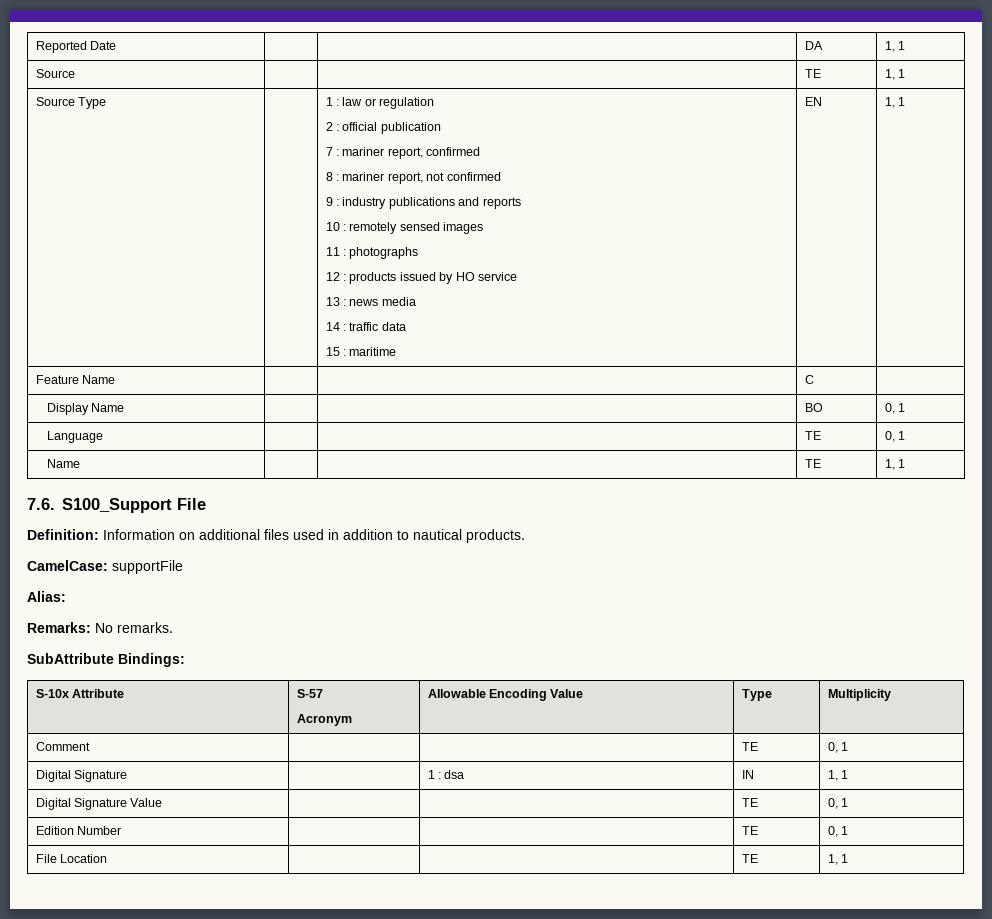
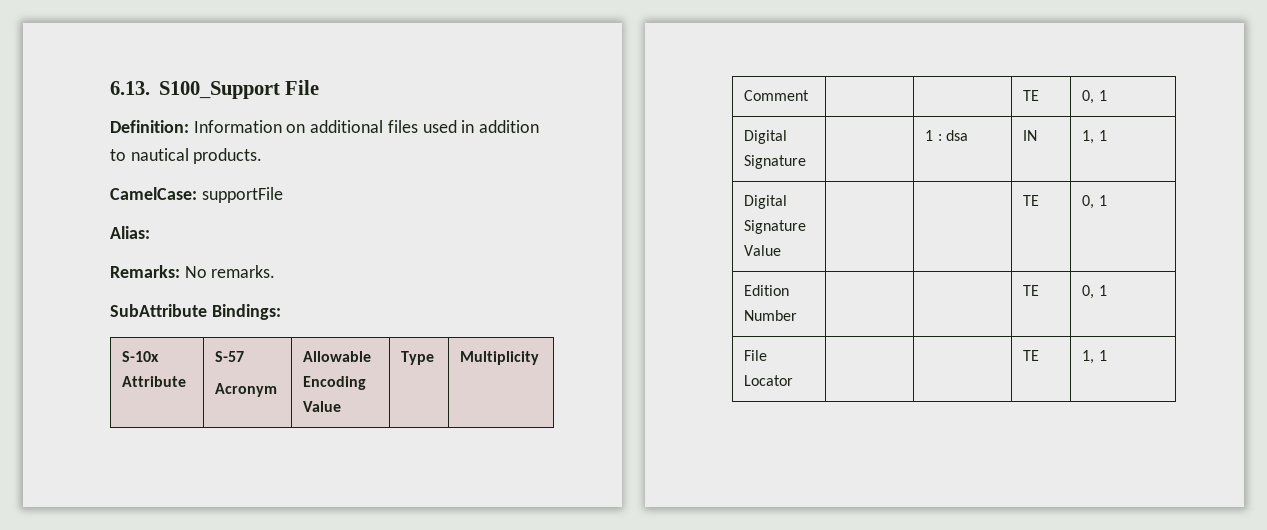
[35,41,117,53] [804,41,823,50] [884,41,906,52] [35,69,75,78] [804,69,821,78] [884,69,906,80] [35,97,107,109] [325,97,435,109] [325,122,441,134] [325,147,481,159] [325,172,501,184] [325,197,521,209] [325,222,484,234] [325,247,419,259] [325,272,517,284] [325,297,416,306] [325,322,406,331] [325,347,397,356] [804,97,822,106] [884,97,906,108] [35,375,116,384] [804,375,814,384] [47,403,125,415] [804,403,823,412] [884,403,906,414] [47,431,104,443] [804,431,821,440] [884,431,906,442] [47,459,81,468] [804,459,821,468] [884,459,906,470] [27,498,55,510] Reported Date | | | DA | 1, 1 // Source | | | TE | 1, 1 // Source Type | | 1 : law or regulation // 2 : official publication // 7 : mariner report, confirmed // 8 : mariner report, not confirmed // 9 : industry publications and reports // 10 : remotely sensed images // 11 : photographs // 12 : products issued by HO service // 13 : news media // 14 : traffic data // 15 : maritime | EN | 1, 1 // Feature Name | | | C | // Display Name | | | BO | 0, 1 // Language | | | TE | 0, 1 // Name | | | TE | 1, 1 // 7.6. -> [110,81,150,95] 6.13.
[60,854,108,863] Location -> [744,375,794,386] Locator

